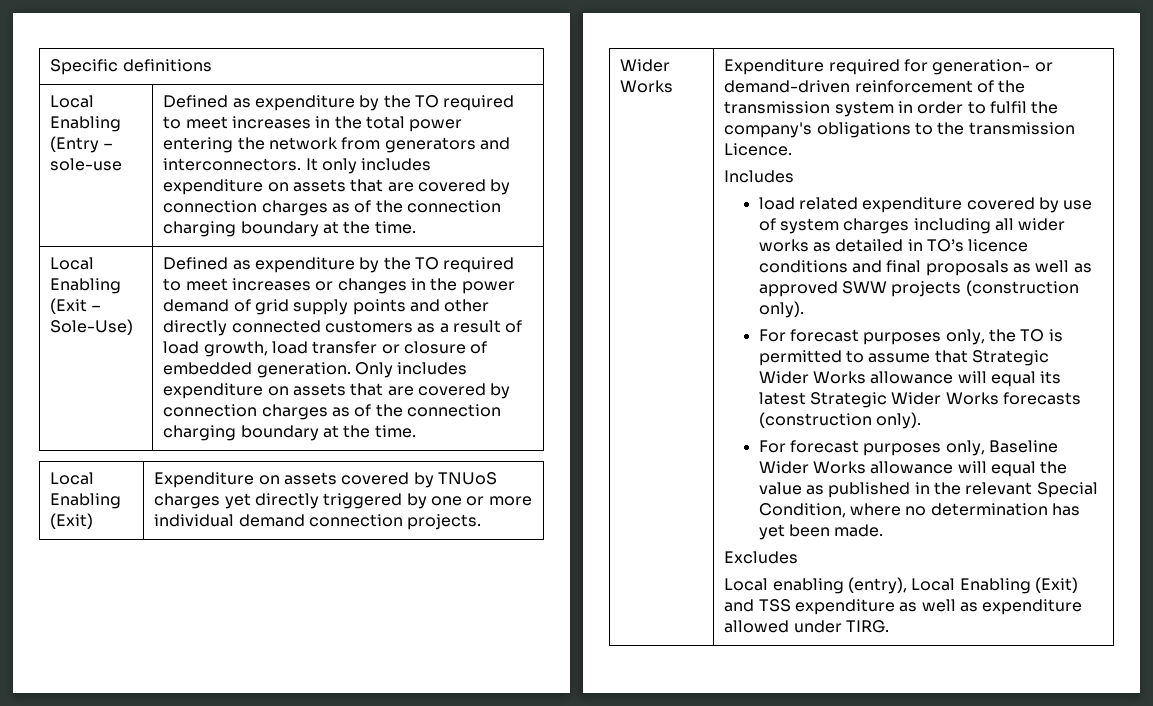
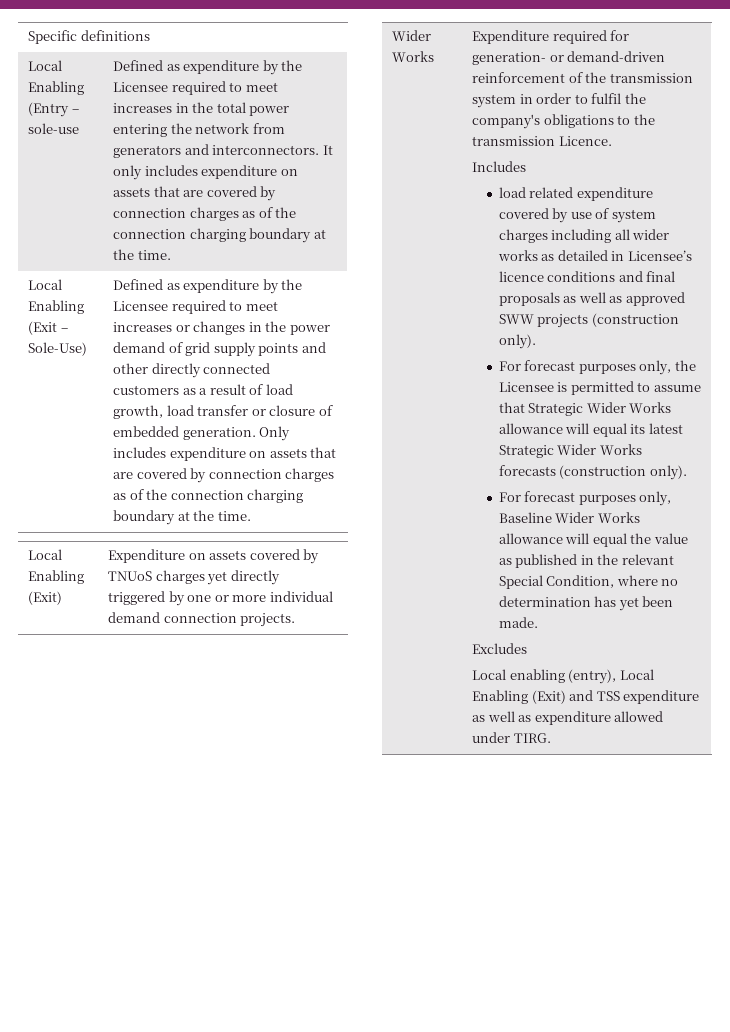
[415,95,440,108] TO -> [113,82,169,92] Licensee
[415,257,440,270] TO -> [113,301,169,311] Licensee
[926,239,964,252] TO’s -> [627,250,692,261] Licensee’s
[1020,329,1045,342] TO -> [498,382,554,392] Licensee

